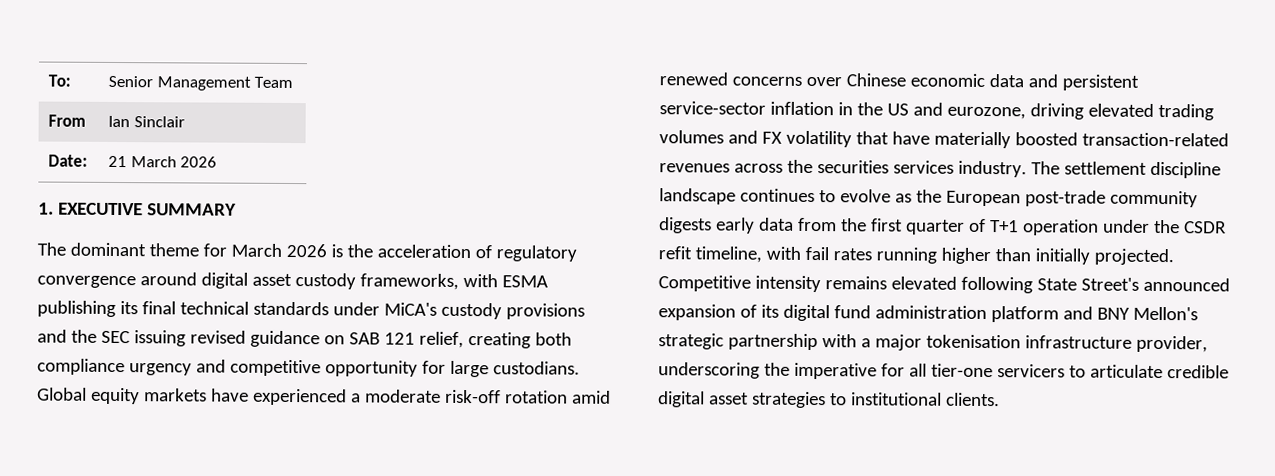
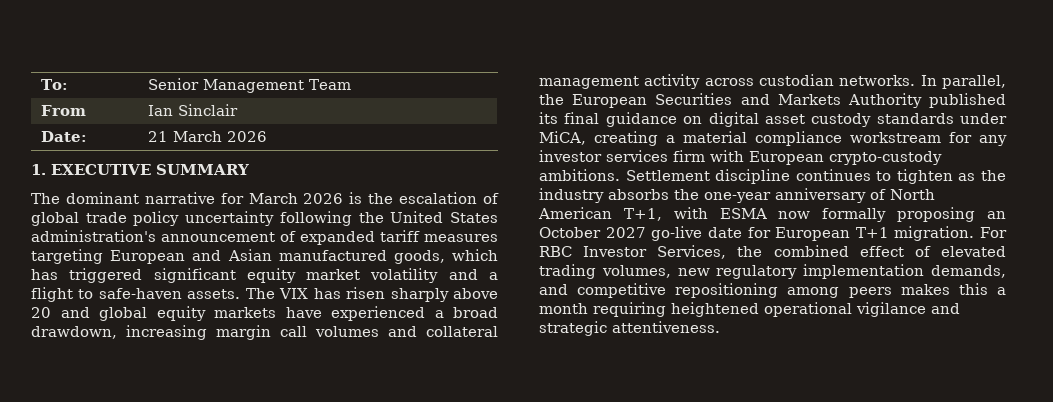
[148,243,199,257] theme -> [144,192,215,204] narrative
[376,244,577,262] [37,272,548,290] [37,300,585,320] [37,329,572,349] [37,358,580,378] [37,387,87,401] acceleration of regulatory convergence around digital asset custody frameworks, with ESMA publishing its final technical standards under MiCA's custody provisions and the SEC issuing revised guidance on SAB 121 relief, creating both compliance urgency and competitive opportunity for large custodians. Global -> [399,192,500,204] [31,211,499,226] [31,230,498,245] [31,249,498,264] [31,268,498,283] [31,287,499,302] [31,307,147,321] escalation of global trade policy uncertainty following the United States administration's announcement of expanded tariff measures targeting European and Asian manufactured goods, which has triggered significant equity market volatility and a flight to safe-haven assets. The VIX has risen sharply above 20 and global
[364,389,611,404] [659,72,1139,91] [659,101,1214,121] [659,130,1229,149] [659,159,1221,179] [659,188,1198,208] [659,217,1227,236] [658,246,1174,266] [658,275,1230,294] [658,304,1198,323] [658,333,1208,353] [658,362,1229,380] [658,391,1000,409] moderate risk-off rotation amid renewed concerns over Chinese economic data and persistent service-sector inflation in the US and eurozone, driving elevated trading volumes and FX volatility that have materially boosted transaction-related revenues across the securities services industry. The settlement discipline landscape continues to evolve as the European post-trade community digests early data from the first quarter of T+1 operation under the CSDR refit timeline, with fail rates running higher than initially projected. Competitive intensity remains elevated following State Street's announced expansion of its digital fund administration platform and BNY Mellon's strategic partnership with a major tokenisation infrastructure provider, underscoring the imperative for all tier-one servicers to articulate credible digital asset strategies to institutional clients. -> [453,307,498,318] [31,325,498,340] [539,74,1006,89] [539,93,1006,108] [539,112,1007,127] [539,131,1007,146] [539,150,942,165] [539,169,1006,184] [539,188,935,203] [538,207,1006,222] [539,226,1007,241] [539,245,1006,259] [539,264,1006,279] [539,283,1007,298] [539,302,960,317] [539,321,720,336] broad drawdown, increasing margin call volumes and collateral management activity across custodian networks. In parallel, the European Securities and Markets Authority published its final guidance on digital asset custody standards under MiCA, creating a material compliance workstream for any investor services firm with European crypto-custody ambitions. Settlement discipline continues to tighten as the industry absorbs the one-year anniversary of North American T+1, with ESMA now formally proposing an October 2027 go-live date for European T+1 migration. For RBC Investor Services, the combined effect of elevated trading volumes, new regulatory implementation demands, and competitive repositioning among peers makes this a month requiring heightened operational vigilance and strategic attentiveness.

